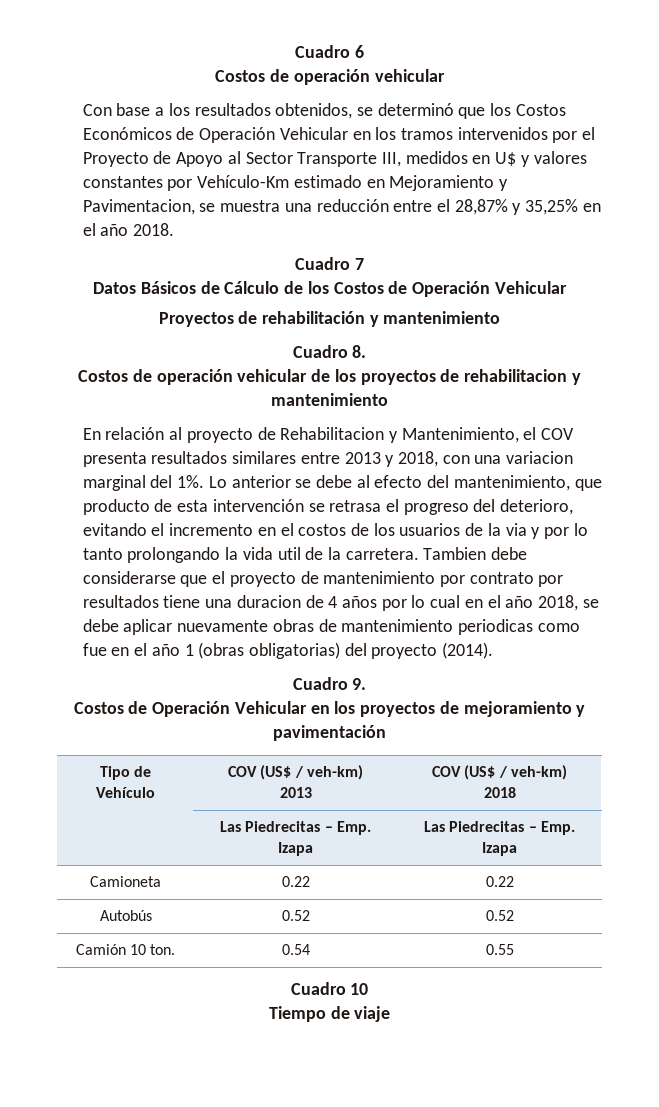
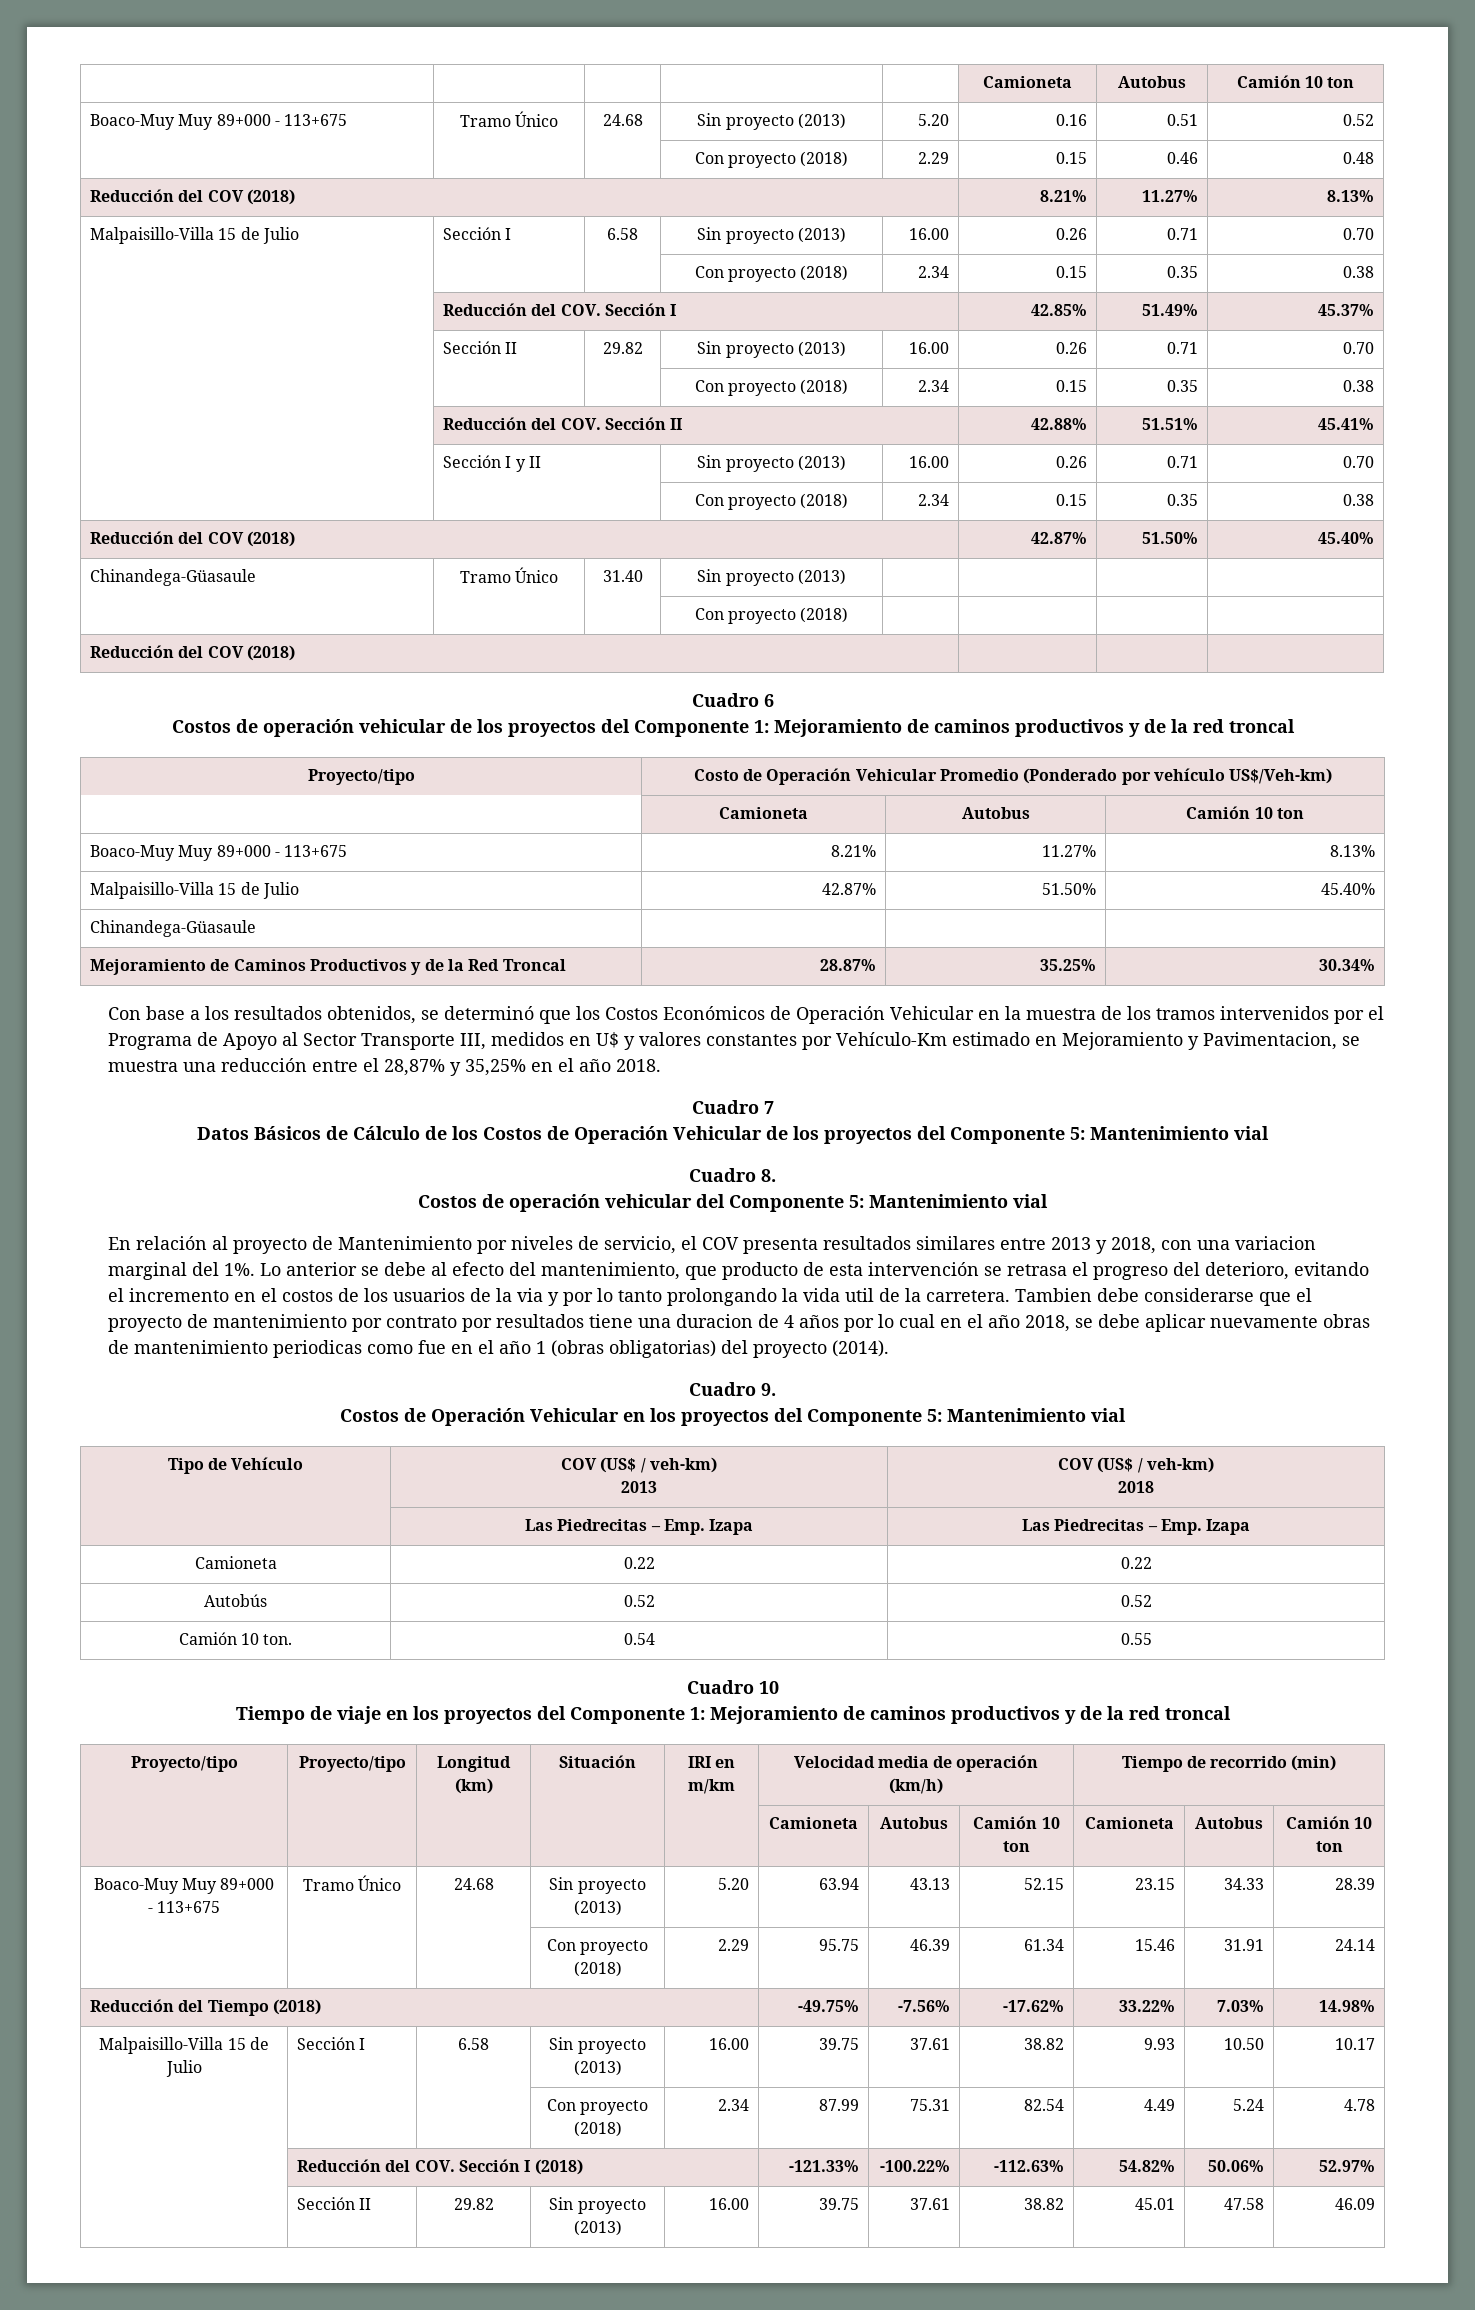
(295, 51) none -> [983,76,1072,88] [1118,76,1186,88] [1236,75,1355,88] [90,114,348,130] [459,111,559,127] [602,114,643,126] [697,113,846,130] [917,114,949,126] [1055,114,1087,126] [1166,114,1198,126] [1342,114,1374,126] [694,151,849,168] [917,152,949,164] [1055,152,1087,164] [1166,152,1198,164] [1342,152,1374,164] [90,189,296,205] [1039,190,1087,202] [1141,190,1198,202] [1326,190,1374,202] [90,227,300,244] [443,227,512,240] [607,228,638,240] [697,227,846,244] [908,228,949,240] [1055,228,1087,240] [1166,228,1198,240] [1342,228,1374,240] [694,265,849,282] [917,266,949,278] [1055,266,1087,278] [1166,266,1198,278] [1342,266,1374,278] [443,303,677,316] [1030,304,1087,316] [1141,304,1198,316] [1317,304,1374,316] [443,341,518,354] [602,342,643,354] [697,341,846,358] [908,342,949,354] [1055,342,1087,354] [1166,342,1198,354] [1342,342,1374,354] [694,379,849,396] [917,380,949,392] [1055,380,1087,392] [1166,380,1198,392] [1342,380,1374,392] [443,417,683,430] [1030,418,1087,430] [1141,418,1198,430] [1317,418,1374,430] [443,455,542,472] [697,455,846,472] [908,456,949,468] [1055,456,1087,468] [1166,456,1198,468] [1342,456,1374,468] [694,493,849,510] [917,494,949,506] [1055,494,1087,506] [1166,494,1198,506] [1342,494,1374,506] [90,531,296,547] [1030,532,1087,544] [1141,532,1198,544] [1317,532,1374,544] [90,569,257,586] [459,567,559,583] [602,570,643,582] [697,569,846,586] [694,607,849,624] [90,645,296,661] | | | | | Camioneta | Autobus | Camión 10 ton // Boaco-Muy Muy 89+000 - 113+675 | Tramo Único | 24.68 | Sin proyecto (2013) | 5.20 | 0.16 | 0.51 | 0.52 // | | | Con proyecto (2018) | 2.29 | 0.15 | 0.46 | 0.48 // Reducción del COV (2018) | 8.21% | 11.27% | 8.13% // Malpaisillo-Villa 15 de Julio | Sección I | 6.58 | Sin proyecto (2013) | 16.00 | 0.26 | 0.71 | 0.70 // | | | Con proyecto (2018) | 2.34 | 0.15 | 0.35 | 0.38 // | Reducción del COV. Sección I | 42.85% | 51.49% | 45.37% // | Sección II | 29.82 | Sin proyecto (2013) | 16.00 | 0.26 | 0.71 | 0.70 // | | | Con proyecto (2018) | 2.34 | 0.15 | 0.35 | 0.38 // | Reducción del COV. Sección II | 42.88% | 51.51% | 45.41% // | Sección I y II | Sin proyecto (2013) | 16.00 | 0.26 | 0.71 | 0.70 // | | Con proyecto (2018) | 2.34 | 0.15 | 0.35 | 0.38 // Reducción del COV (2018) | 42.87% | 51.50% | 45.40% // Chinandega-Güasaule | Tramo Único | 31.40 | Sin proyecto (2013) | | | | // | | | Con proyecto (2018) | | | | // Reducción del COV (2018) | | | //
(445, 75) none -> [449,719,1295,737] [307,769,415,785] [693,768,1333,785] [719,807,808,819] [961,807,1030,819] [1186,806,1304,819] [90,845,348,861] [830,845,876,857] [1041,845,1096,857] [1329,845,1375,857] [90,882,300,899] [821,883,876,895] [1041,883,1096,895] [1320,883,1375,895] [90,920,257,937] [90,959,566,975] [819,959,876,971] [1039,959,1096,971] [1318,959,1375,971] de los proyectos del Componente 1: Mejoramiento de caminos productivos y de la red troncal // Proyecto/tipo | Costo de Operación Vehicular Promedio (Ponderado por vehículo US$/Veh-km) // | Camioneta | Autobus | Camión 10 ton // Boaco-Muy Muy 89+000 - 113+675 | 8.21% | 11.27% | 8.13% // Malpaisillo-Villa 15 de Julio | 42.87% | 51.50% | 45.40% // Chinandega-Güasaule | | | // Mejoramiento de Caminos Productivos y de la Red Troncal | 28.87% | 35.25% | 30.34%
(371, 135) none -> [1005,1006,1123,1020] la muestra de
[82,152,149,167] Proyecto -> [108,1033,193,1050] Programa
[158,311,501,327] // Proyectos de rehabilitación y mantenimiento -> [766,1126,1269,1144] de los proyectos del Componente 5: Mantenimiento vial
[311,369,581,385] [271,393,388,406] de los proyectos de rehabilitacion y mantenimiento -> [696,1194,1048,1212] del Componente 5: Mantenimiento vial
[280,427,519,443] Rehabilitacion y Mantenimiento, -> [338,1236,677,1254] Mantenimiento por niveles de servicio,
[439,701,586,717] [273,725,386,741] de mejoramiento y pavimentación -> [774,1408,1126,1426] del Componente 5: Mantenimiento vial
(391, 1014) none -> [385,1706,1231,1724] [130,1756,238,1772] [298,1756,406,1772] [437,1756,511,1772] [454,1778,493,1794] [559,1755,636,1768] [687,1756,736,1768] [688,1779,735,1794] [793,1755,1039,1772] [889,1778,943,1794] [1121,1755,1337,1772] [769,1817,858,1829] [880,1817,948,1829] [973,1816,1060,1829] [1003,1841,1030,1852] [1084,1817,1174,1829] [1195,1817,1263,1829] [1285,1816,1373,1829] [1315,1841,1343,1852] [93,1878,275,1894] [147,1901,221,1913] [302,1875,402,1891] [453,1878,494,1890] [549,1877,646,1894] [573,1900,622,1916] [717,1878,749,1890] [818,1878,859,1890] [909,1878,950,1890] [1023,1878,1064,1890] [1134,1878,1175,1890] [1223,1878,1264,1890] [1334,1878,1375,1890] [546,1939,649,1955] [573,1961,622,1977] [717,1939,749,1951] [818,1939,859,1951] [909,1939,950,1951] [1023,1939,1064,1951] [1134,1939,1175,1951] [1223,1939,1264,1951] [1334,1939,1375,1951] [90,1999,322,2016] [797,2000,859,2012] [897,2000,950,2012] [1002,2000,1064,2012] [1118,2000,1175,2012] [1216,2000,1264,2012] [1318,2000,1375,2012] [99,2037,269,2054] [165,2060,202,2077] [297,2037,366,2050] [458,2038,489,2050] [549,2037,646,2054] [573,2060,622,2076] [708,2038,749,2050] [818,2038,859,2050] [909,2038,950,2050] [1023,2038,1064,2050] [1143,2038,1175,2050] [1223,2038,1264,2050] [1334,2038,1375,2050] [546,2099,649,2115] [573,2121,622,2137] [717,2099,749,2111] [818,2099,859,2111] [909,2099,950,2111] [1023,2099,1064,2111] [1143,2099,1175,2111] [1232,2099,1264,2111] [1343,2099,1375,2111] [297,2159,583,2175] [788,2160,859,2172] [879,2160,950,2172] [993,2160,1064,2172] [1118,2160,1175,2172] [1207,2160,1264,2172] [1318,2160,1375,2172] [297,2197,372,2210] [453,2198,494,2210] [549,2197,646,2214] [573,2220,622,2236] [708,2198,749,2210] [818,2198,859,2210] [909,2198,950,2210] [1023,2198,1064,2210] [1134,2198,1175,2210] [1223,2198,1264,2210] [1334,2198,1375,2210] en los proyectos del Componente 1: Mejoramiento de caminos productivos y de la red troncal // Proyecto/tipo | Proyecto/tipo | Longitud (km) | Situación | IRI en m/km | Velocidad media de operación (km/h) | Tiempo de recorrido (min) // | | | | | Camioneta | Autobus | Camión 10 ton | Camioneta | Autobus | Camión 10 ton // Boaco-Muy Muy 89+000 - 113+675 | Tramo Único | 24.68 | Sin proyecto (2013) | 5.20 | 63.94 | 43.13 | 52.15 | 23.15 | 34.33 | 28.39 // | | | Con proyecto (2018) | 2.29 | 95.75 | 46.39 | 61.34 | 15.46 | 31.91 | 24.14 // Reducción del Tiempo (2018) | -49.75% | -7.56% | -17.62% | 33.22% | 7.03% | 14.98% // Malpaisillo-Villa 15 de Julio | Sección I | 6.58 | Sin proyecto (2013) | 16.00 | 39.75 | 37.61 | 38.82 | 9.93 | 10.50 | 10.17 // | | | Con proyecto (2018) | 2.34 | 87.99 | 75.31 | 82.54 | 4.49 | 5.24 | 4.78 // | Reducción del COV. Sección I (2018) | -121.33% | -100.22% | -112.63% | 54.82% | 50.06% | 52.97% // | Sección II | 29.82 | Sin proyecto (2013) | 16.00 | 39.75 | 37.61 | 38.82 | 45.01 | 47.58 | 46.09

